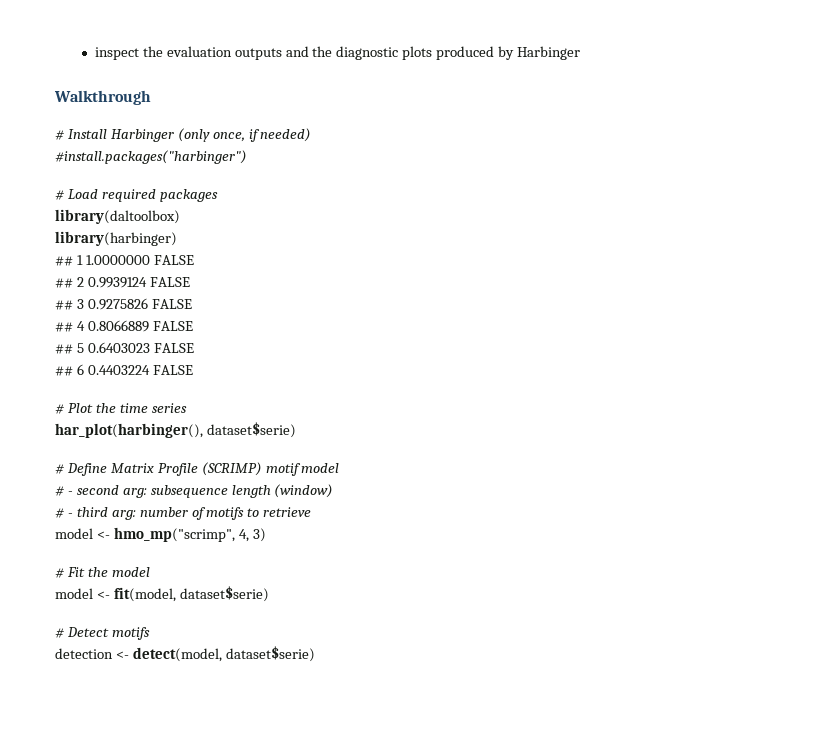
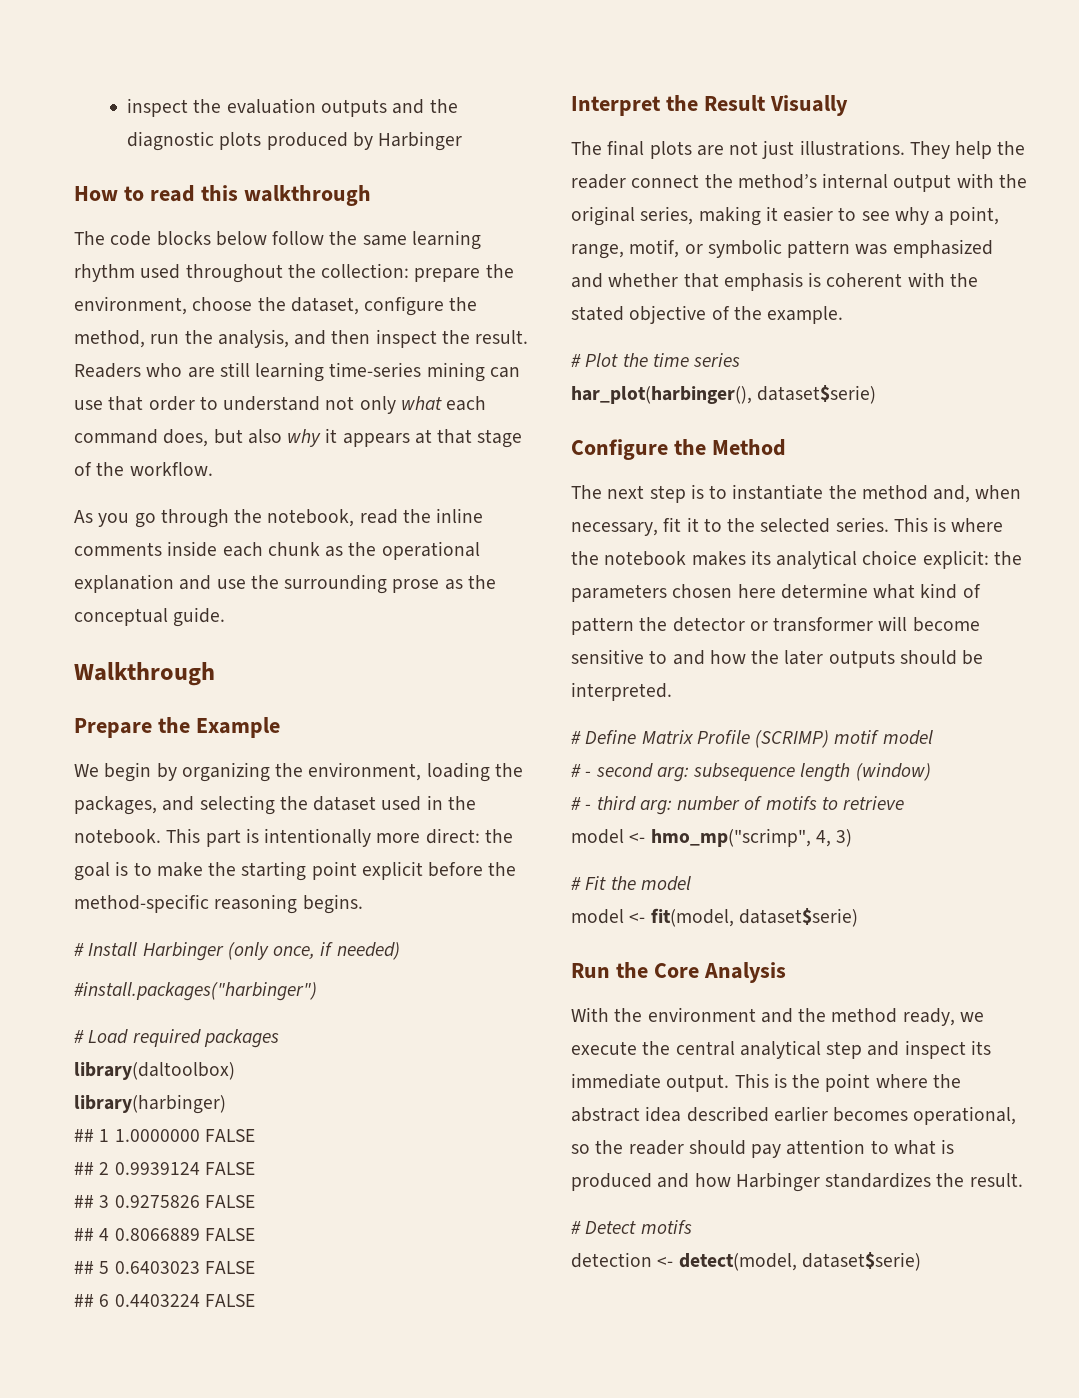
[54,90,151,105] Walkthrough -> [74,185,371,206] [74,230,481,250] [74,263,514,283] [74,296,478,316] [74,329,529,348] [74,362,520,382] [74,396,487,414] [74,428,523,448] [74,462,213,476] [74,508,484,528] [74,541,480,560] [74,574,496,594] [74,607,226,627] [74,662,215,686] [74,717,280,738] [74,762,523,782] [74,795,476,815] [74,828,513,847] [74,861,517,881] [74,894,363,914] How to read this walkthrough // The code blocks below follow the same learning rhythm used throughout the collection: prepare the environment, choose the dataset, configure the method, run the analysis, and then inspect the result. Readers who are still learning time-series mining can use that order to understand not only what each command does, but also why it appears at that stage of the workflow. // As you go through the notebook, read the inline comments inside each chunk as the operational explanation and use the surrounding prose as the conceptual guide. // Walkthrough // Prepare the Example // We begin by organizing the environment, loading the packages, and selecting the dataset used in the notebook. This part is intentionally more direct: the goal is to make the starting point explicit before the method-specific reasoning begins.
(193, 370) none -> [571,95,848,116] [571,140,1026,159] [571,173,1027,192] [571,206,1000,226] [571,239,993,259] [571,272,978,291] [571,305,844,324] // Interpret the Result Visually // The final plots are not just illustrations. They help the reader connect the method’s internal output with the original series, making it easier to see why a point, range, motif, or symbolic pattern was emphasized and whether that emphasis is coherent with the stated objective of the example.
(296, 430) none -> [571,439,786,460] [571,484,1022,503] [571,517,1004,536] [571,550,1022,569] [571,583,981,602] [571,616,980,635] [571,649,984,668] [571,682,672,701] // Configure the Method // The next step is to instantiate the method and, when necessary, fit it to the selected series. This is where the notebook makes its analytical choice explicit: the parameters chosen here determine what kind of pattern the detector or transformer will become sensitive to and how the later outputs should be interpreted.
(269, 594) none -> [571,962,786,983] [571,1007,984,1026] [571,1040,991,1059] [571,1073,961,1092] [571,1106,1017,1125] [571,1139,955,1158] [571,1172,1023,1192] // Run the Core Analysis // With the environment and the method ready, we execute the central analytical step and inspect its immediate output. This is the point where the abstract idea described earlier becomes operational, so the reader should pay attention to what is produced and how Harbinger standardizes the result.

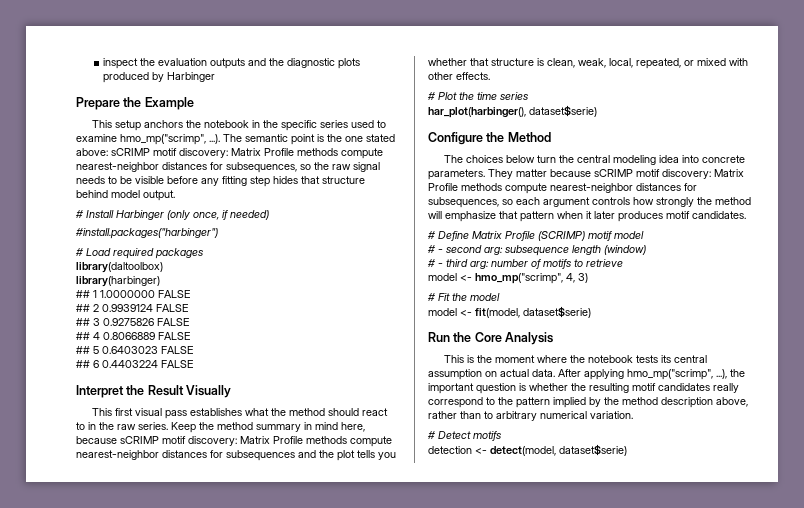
[74,185,371,206] [74,230,481,250] [74,263,514,283] [74,296,478,316] [74,329,529,348] [74,362,520,382] [74,396,487,414] [74,428,523,448] [74,462,213,476] [74,508,484,528] [74,541,480,560] [74,574,496,594] [74,607,226,627] [74,662,215,686] [74,717,280,738] [74,762,523,782] [74,795,476,815] [74,828,513,847] [74,861,517,881] [74,894,363,914] How to read this walkthrough // The code blocks below follow the same learning rhythm used throughout the collection: prepare the environment, choose the dataset, configure the method, run the analysis, and then inspect the result. Readers who are still learning time-series mining can use that order to understand not only what each command does, but also why it appears at that stage of the workflow. // As you go through the notebook, read the inline comments inside each chunk as the operational explanation and use the surrounding prose as the conceptual guide. // Walkthrough // Prepare the Example // We begin by organizing the environment, loading the packages, and selecting the dataset used in the notebook. This part is intentionally more direct: the goal is to make the starting point explicit before the method-specific reasoning begins. -> [76,97,194,110] [92,120,387,131] [76,134,395,145] [76,148,383,159] [76,162,380,173] [76,176,365,187] [76,190,175,201] Prepare the Example // This setup anchors the notebook in the specific series used to examine hmo_mp("scrimp", ...). The semantic point is the one stated above: sCRIMP motif discovery: Matrix Profile methods compute nearest-neighbor distances for subsequences, so the raw signal needs to be visible before any fitting step hides that structure behind model output.
[571,140,1026,159] [571,173,1027,192] [571,206,1000,226] [571,239,993,259] [571,272,978,291] [571,305,844,324] The final plots are not just illustrations. They help the reader connect the method’s internal output with the original series, making it easier to see why a point, range, motif, or symbolic pattern was emphasized and whether that emphasis is coherent with the stated objective of the example. -> [92,408,389,419] [76,422,365,433] [76,436,392,447] [76,450,396,461] [428,58,748,69] [428,72,490,80] This first visual pass establishes what the method should react to in the raw series. Keep the method summary in mind here, because sCRIMP motif discovery: Matrix Profile methods compute nearest-neighbor distances for subsequences and the plot tells you whether that structure is clean, weak, local, repeated, or mixed with other effects.
[607,484,1022,503] [571,517,1004,536] [571,550,1022,569] [571,583,981,602] [571,616,980,635] [571,649,984,668] [571,682,672,701] next step is to instantiate the method and, when necessary, fit it to the selected series. This is where the notebook makes its analytical choice explicit: the parameters chosen here determine what kind of pattern the detector or transformer will become sensitive to and how the later outputs should be interpreted. -> [466,155,746,165] [428,169,744,180] [428,183,697,194] [428,197,751,208] [428,211,746,222] choices below turn the central modeling idea into concrete parameters. They matter because sCRIMP motif discovery: Matrix Profile methods compute nearest-neighbor distances for subsequences, so each argument controls how strongly the method will emphasize that pattern when it later produces motif candidates.
[571,1007,984,1026] [571,1040,991,1059] [571,1073,730,1092] With the environment and the method ready, we execute the central analytical step and inspect its immediate output. -> (554, 338) none
[825,1073,961,1092] [571,1106,1017,1125] [571,1139,955,1158] [571,1172,1023,1192] point where the abstract idea described earlier becomes operational, so the reader should pay attention to what is produced and how Harbinger standardizes the result. -> [495,355,708,363] [428,369,745,380] [428,383,739,394] [428,397,748,408] [428,411,633,421] moment where the notebook tests its central assumption on actual data. After applying hmo_mp("scrimp", ...), the important question is whether the resulting motif candidates really correspond to the pattern implied by the method description above, rather than to arbitrary numerical variation.

